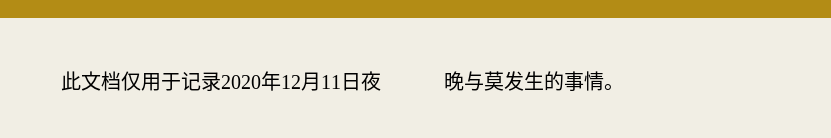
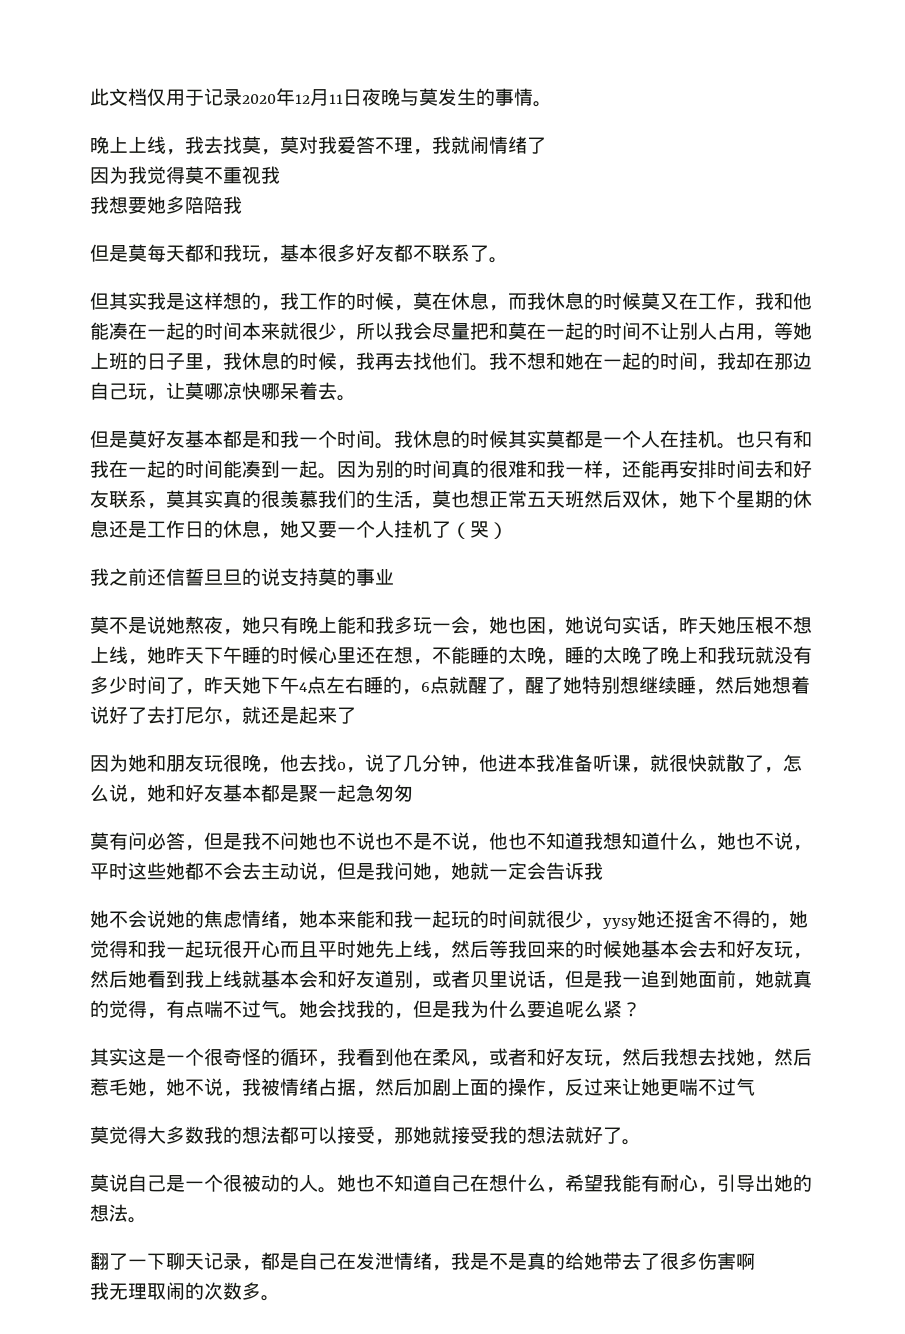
(624, 87) none -> [90,136,546,155] [90,166,280,184] [90,196,242,214] [90,244,508,263] [90,292,812,311] [90,322,812,341] [90,352,812,371] [90,382,356,401] [90,430,812,449] [90,460,812,479] [90,490,812,509] [90,520,508,539] [90,568,394,586] [90,616,812,635] [90,646,812,665] [90,676,810,695] [90,706,356,725] [90,754,802,773] [90,784,413,803] [90,832,812,851] [90,862,603,881] [90,910,808,929] [90,940,812,959] [90,970,812,989] [90,1000,641,1019] [90,1048,812,1067] [90,1078,755,1097] [90,1126,641,1145] [90,1174,812,1193] [90,1204,147,1223] [90,1252,755,1271] [90,1282,280,1301] // 晚上上线，我去找莫，莫对我爱答不理，我就闹情绪了 // 因为我觉得莫不重视我 // 我想要她多陪陪我 // 但是莫每天都和我玩，基本很多好友都不联系了。 // 但其实我是这样想的，我工作的时候，莫在休息，而我休息的时候莫又在工作，我和他能凑在一起的时间本来就很少，所以我会尽量把和莫在一起的时间不让别人占用，等她上班的日子里，我休息的时候，我再去找他们。我不想和她在一起的时间，我却在那边自己玩，让莫哪凉快哪呆着去。 // 但是莫好友基本都是和我一个时间。我休息的时候其实莫都是一个人在挂机。也只有和我在一起的时间能凑到一起。因为别的时间真的很难和我一样，还能再安排时间去和好友联系，莫其实真的很羡慕我们的生活，莫也想正常五天班然后双休，她下个星期的休息还是工作日的休息，她又要一个人挂机了（哭） // 我之前还信誓旦旦的说支持莫的事业 // 莫不是说她熬夜，她只有晚上能和我多玩一会，她也困，她说句实话，昨天她压根不想上线，她昨天下午睡的时候心里还在想，不能睡的太晚，睡的太晚了晚上和我玩就没有多少时间了，昨天她下午4点左右睡的，6点就醒了，醒了她特别想继续睡，然后她想着说好了去打尼尔，就还是起来了 // 因为她和朋友玩很晚，他去找o，说了几分钟，他进本我准备听课，就很快就散了，怎么说，她和好友基本都是聚一起急匆匆 // 莫有问必答，但是我不问她也不说也不是不说，他也不知道我想知道什么，她也不说，平时这些她都不会去主动说，但是我问她，她就一定会告诉我 // 她不会说她的焦虑情绪，她本来能和我一起玩的时间就很少，yysy她还挺舍不得的，她觉得和我一起玩很开心而且平时她先上线，然后等我回来的时候她基本会去和好友玩，然后她看到我上线就基本会和好友道别，或者贝里说话，但是我一追到她面前，她就真的觉得，有点喘不过气。她会找我的，但是我为什么要追呢么紧？ // 其实这是一个很奇怪的循环，我看到他在柔风，或者和好友玩，然后我想去找她，然后惹毛她，她不说，我被情绪占据，然后加剧上面的操作，反过来让她更喘不过气 // 莫觉得大多数我的想法都可以接受，那她就接受我的想法就好了。 // 莫说自己是一个很被动的人。她也不知道自己在想什么，希望我能有耐心，引导出她的想法。 // 翻了一下聊天记录，都是自己在发泄情绪，我是不是真的给她带去了很多伤害啊 // 我无理取闹的次数多。

